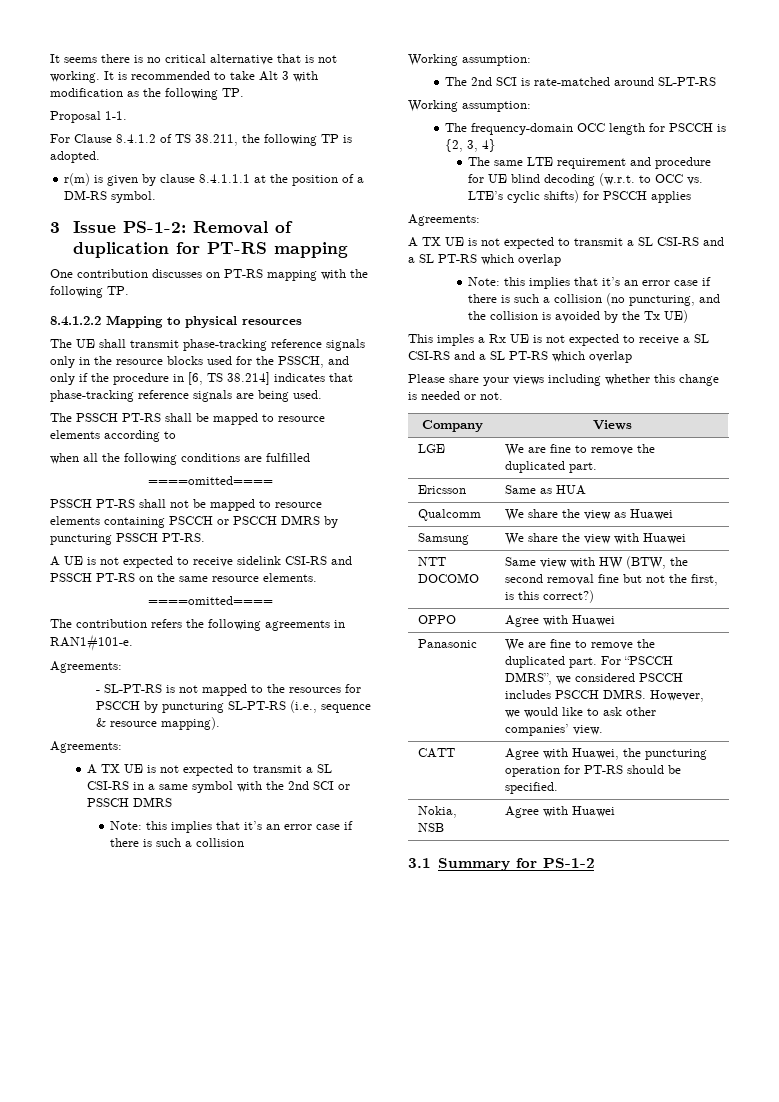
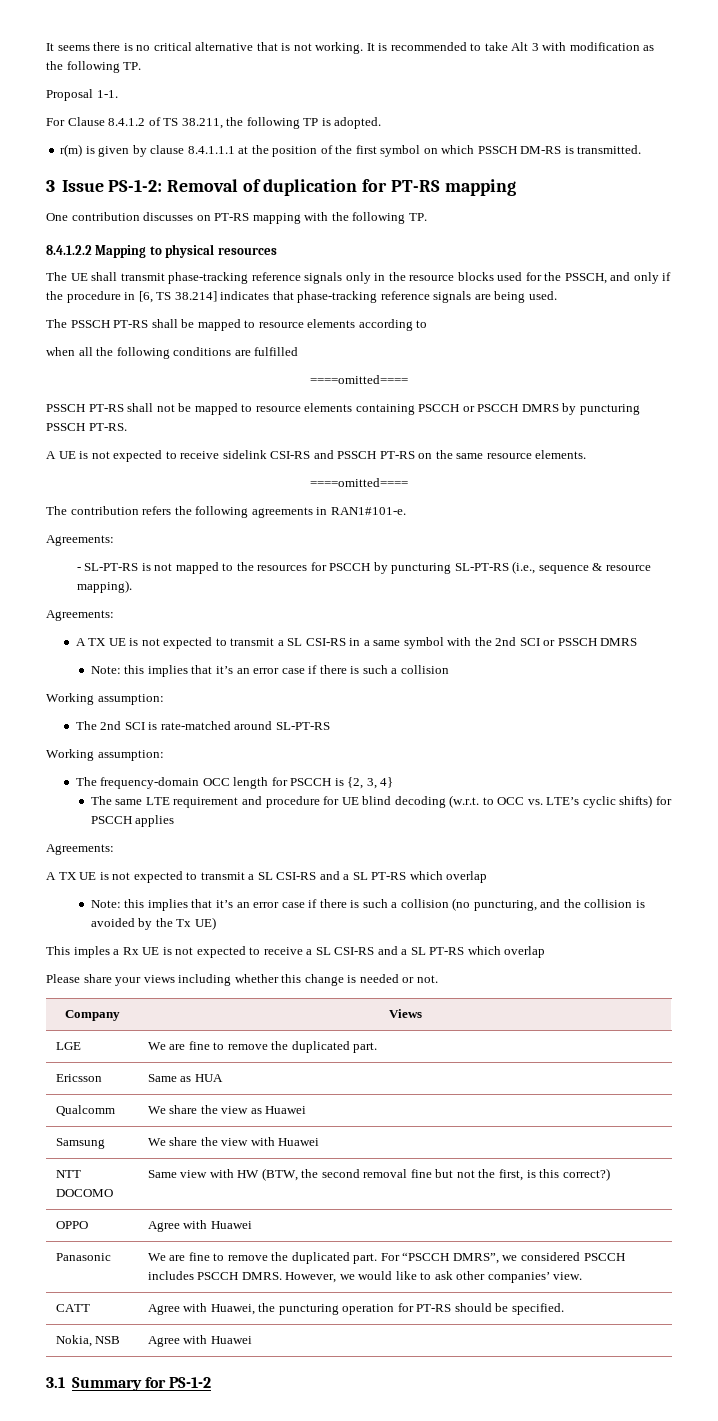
[357,177,365,183] [64,190,157,203] a DM-RS symbol. -> [335,145,642,157] the first symbol on which PSSCH DM-RS is transmitted.

